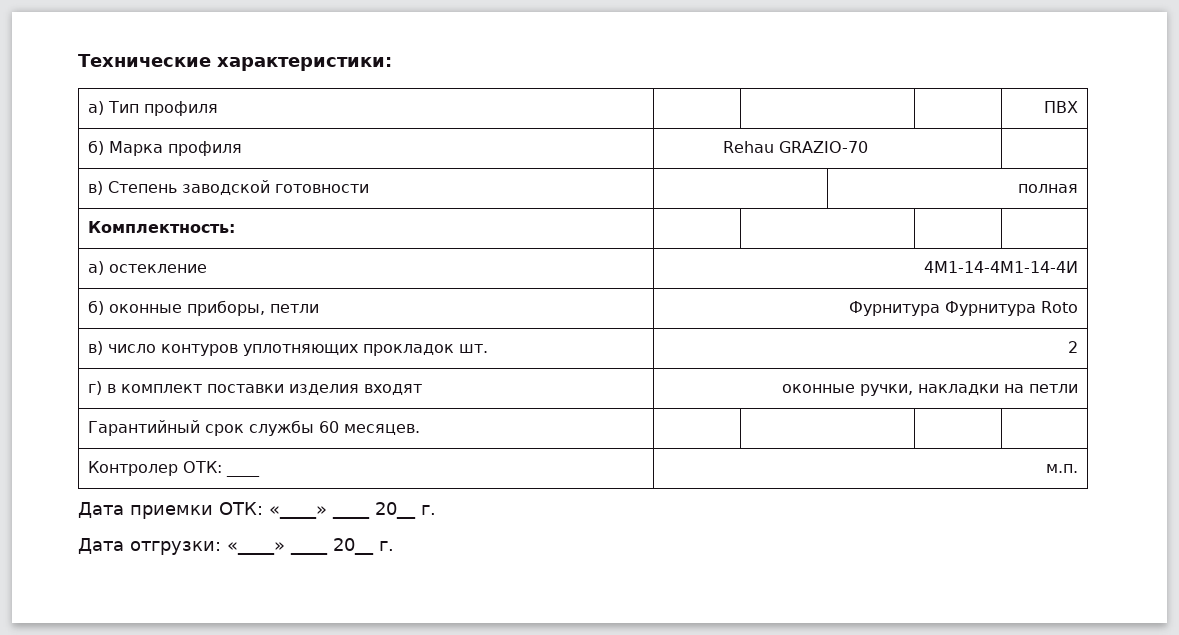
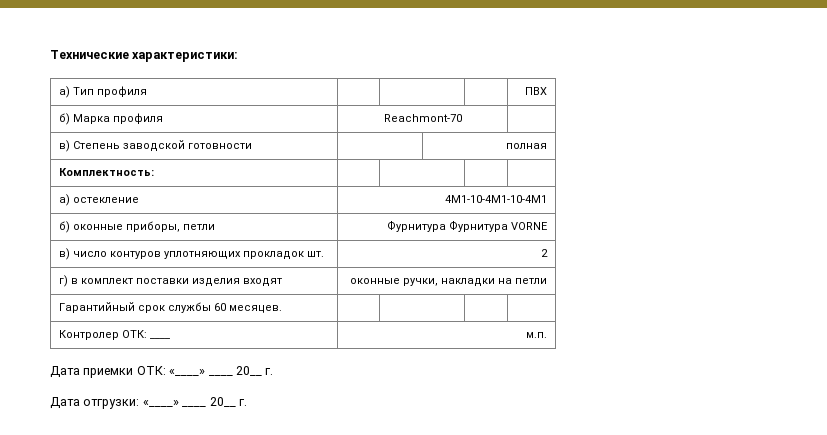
[722,141,868,153] Rehau GRAZIO-70 -> [384,114,463,122] Reachmont-70
[923,261,1078,273] 4М1-14-4М1-14-4И -> [445,195,548,203] 4М1-10-4М1-10-4М1
[1040,301,1078,313] Roto -> [511,222,548,230] VORNE

